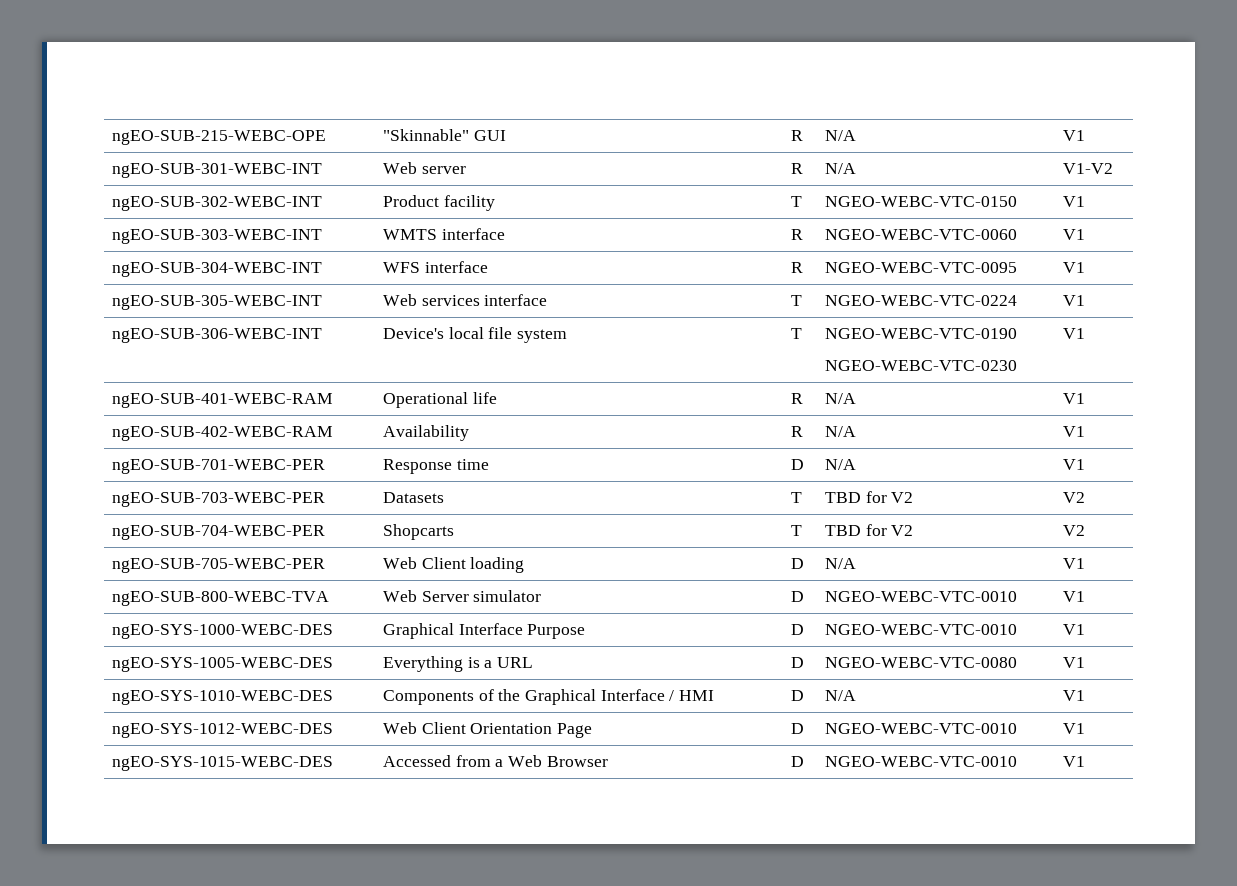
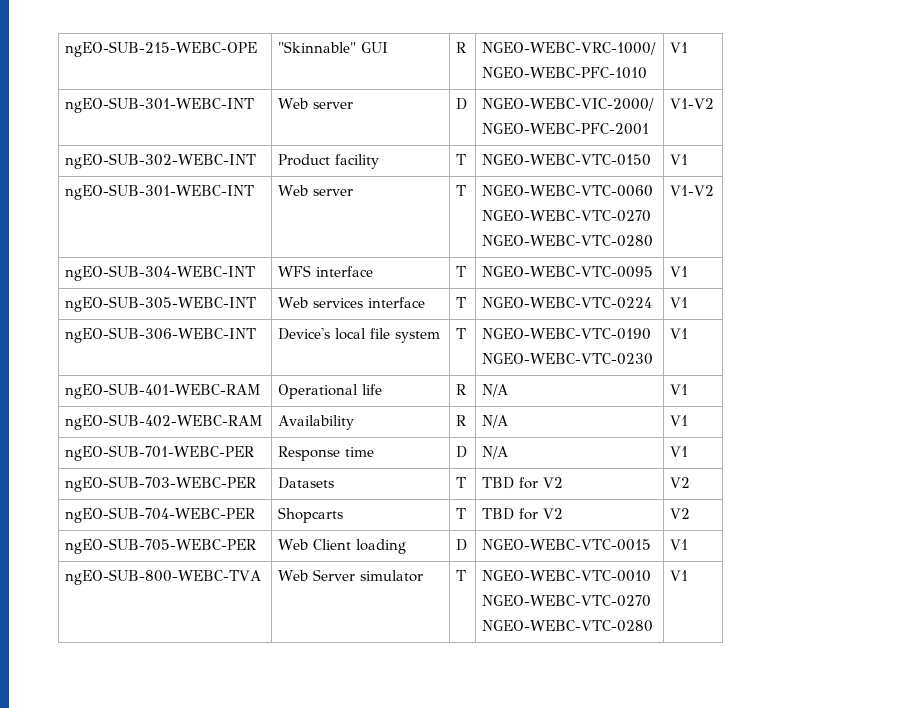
[824,130,856,141] [1062,130,1085,141] [111,163,322,178] [382,162,466,174] [790,163,803,174] [824,163,856,174] N/A | V1 // ngEO-SUB-301-WEBC-INT | Web server | R | N/A -> [482,42,657,55] [482,67,648,79] [670,42,689,53] [65,97,255,113] [278,98,354,109] [456,98,468,110] [482,98,655,111] [482,123,650,135] NGEO-WEBC-VRC-1000/ // NGEO-WEBC-PFC-1010 | V1 // ngEO-SUB-301-WEBC-INT | Web server | D | NGEO-WEBC-VIC-2000/ // NGEO-WEBC-PFC-2001
[111,229,322,244] [382,228,505,240] [790,229,803,240] [824,229,1017,240] [1062,229,1085,240] ngEO-SUB-303-WEBC-INT | WMTS interface | R | NGEO-WEBC-VTC-0060 | V1 -> [65,184,255,200] [278,185,354,196] [456,185,467,196] [482,185,654,197] [482,210,652,222] [482,235,654,247] [670,185,715,196] ngEO-SUB-301-WEBC-INT | Web server | T | NGEO-WEBC-VTC-0060 // NGEO-WEBC-VTC-0270 // NGEO-WEBC-VTC-0280 | V1-V2
[790,262,803,273] R -> [456,266,467,277] T
[824,558,856,569] N/A -> [482,539,652,551] NGEO-WEBC-VTC-0015
[790,591,804,602] [824,591,1017,602] [1062,591,1085,602] [111,624,333,639] [382,623,586,639] [790,624,804,635] [824,624,1017,635] [1062,624,1085,635] [111,657,333,672] [382,656,533,672] [790,657,804,668] [824,657,1017,668] [1062,657,1085,668] [111,690,333,705] [382,689,715,705] [790,690,804,701] [824,690,856,701] [1062,690,1085,701] [111,723,333,738] [382,722,592,738] [790,723,804,734] [824,723,1017,734] [1062,723,1085,734] [111,756,333,771] [382,755,608,767] [790,756,804,767] [824,756,1017,767] [1062,756,1085,767] D | NGEO-WEBC-VTC-0010 | V1 // ngEO-SYS-1000-WEBC-DES | Graphical Interface Purpose | D | NGEO-WEBC-VTC-0010 | V1 // ngEO-SYS-1005-WEBC-DES | Everything is a URL | D | NGEO-WEBC-VTC-0080 | V1 // ngEO-SYS-1010-WEBC-DES | Components of the Graphical Interface / HMI | D | N/A | V1 // ngEO-SYS-1012-WEBC-DES | Web Client Orientation Page | D | NGEO-WEBC-VTC-0010 | V1 // ngEO-SYS-1015-WEBC-DES | Accessed from a Web Browser | D | NGEO-WEBC-VTC-0010 | V1 -> [456,570,467,581] [482,570,652,582] [482,595,652,607] [482,620,654,632] [670,570,689,581] T | NGEO-WEBC-VTC-0010 // NGEO-WEBC-VTC-0270 // NGEO-WEBC-VTC-0280 | V1

